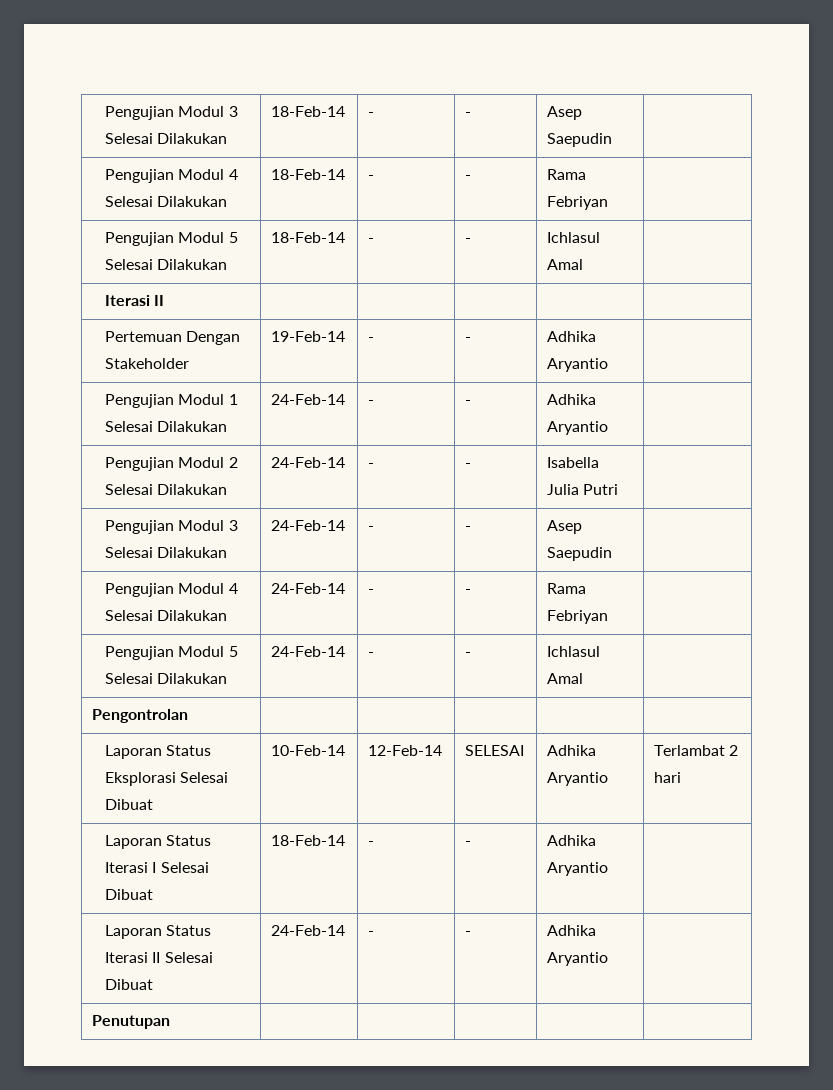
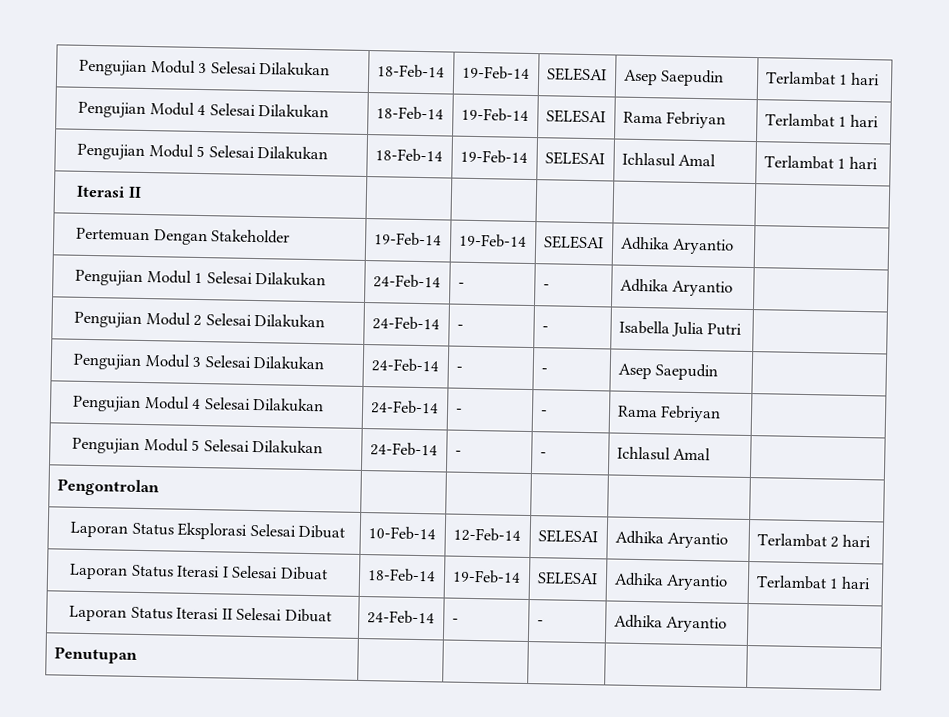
[368,112,375,117] [465,112,472,117] [547,106,583,120] [547,133,613,147] - | - | Asep Saepudin | -> [461,65,530,80] [546,67,607,82] [622,69,724,87] [765,71,881,86] 19-Feb-14 | SELESAI | Asep Saepudin | Terlambat 1 hari
[368,175,375,180] [465,175,472,180] [547,169,587,180] [547,196,609,210] - | - | Rama Febriyan | -> [460,107,529,122] [545,109,606,124] [622,111,726,129] [764,113,880,128] 19-Feb-14 | SELESAI | Rama Febriyan | Terlambat 1 hari
[368,238,375,243] [465,238,472,243] [547,232,601,243] [547,259,584,270] - | - | Ichlasul Amal | -> [459,149,528,164] [544,151,605,166] [621,152,716,167] [763,155,879,170] 19-Feb-14 | SELESAI | Ichlasul Amal | Terlambat 1 hari
[368,337,375,342] [465,337,472,342] - | - -> [458,233,527,248] [543,235,604,250] 19-Feb-14 | SELESAI
[368,841,375,846] [465,841,472,846] [547,835,597,846] [547,862,609,876] - | - | Adhika Aryantio | -> [451,569,521,584] [536,571,598,586] [613,572,728,591] [755,575,872,590] 19-Feb-14 | SELESAI | Adhika Aryantio | Terlambat 1 hari

